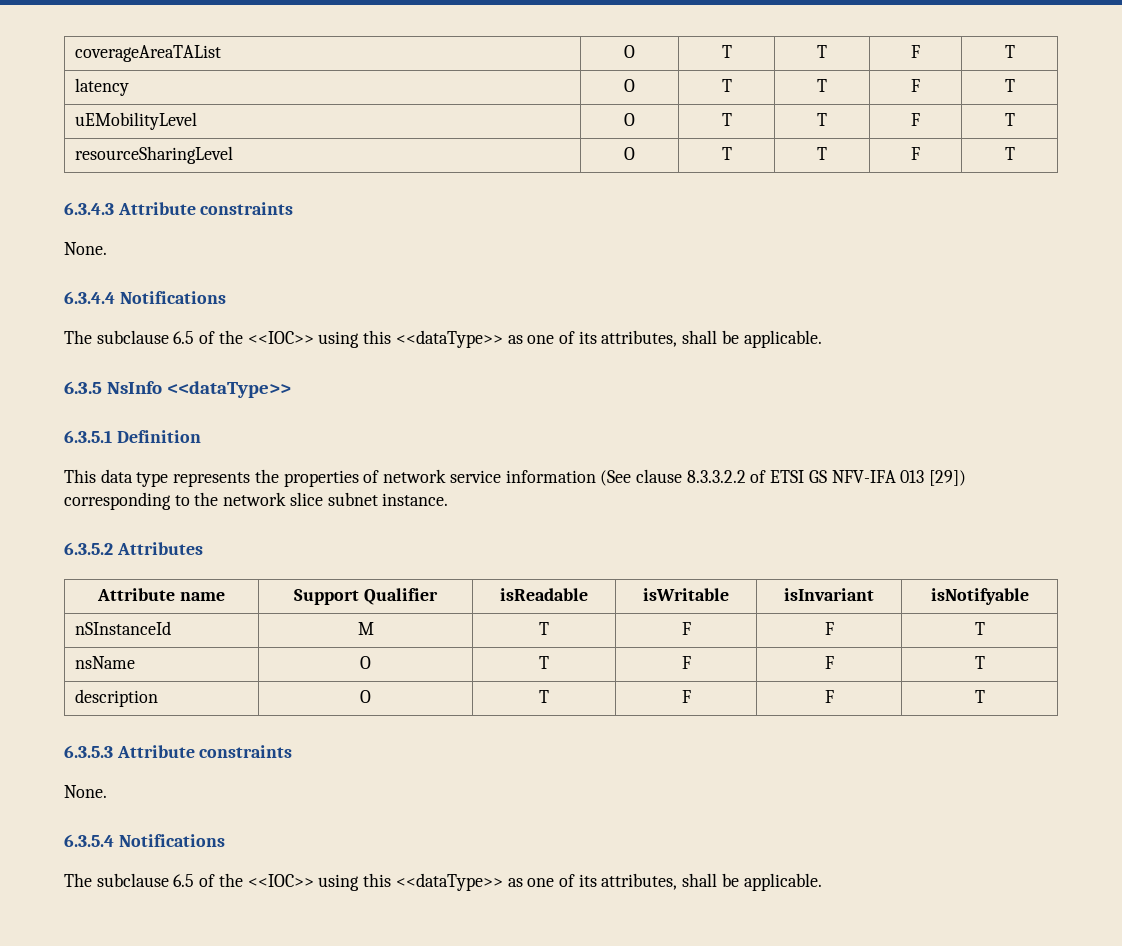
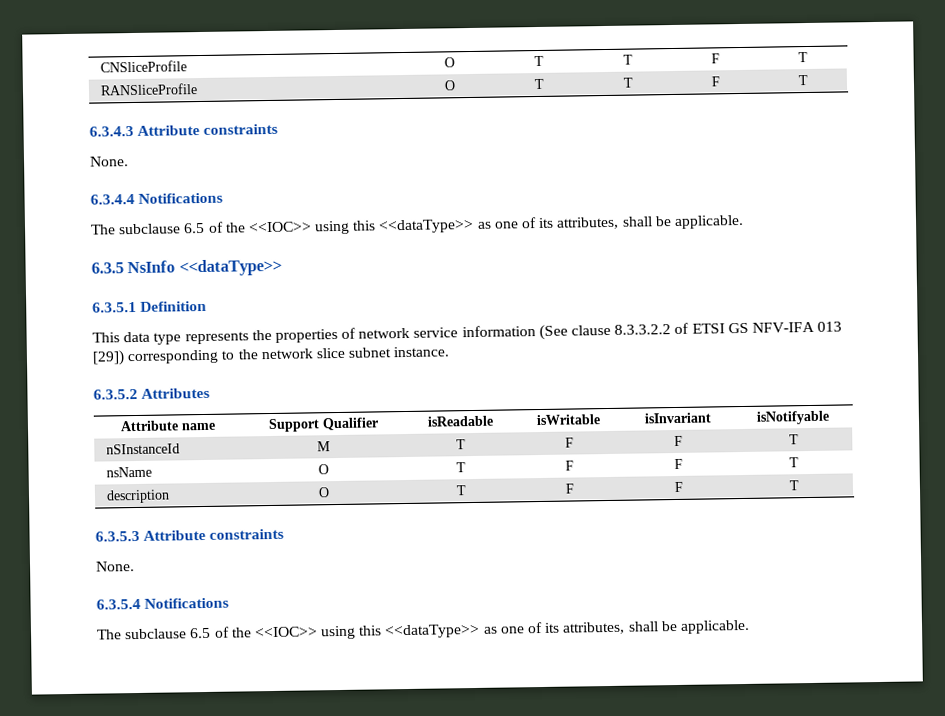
[75,45,222,62] [624,45,635,58] [721,45,732,58] [817,45,827,58] [911,45,920,58] [1004,45,1015,58] [75,78,130,96] [624,79,635,92] [721,79,732,92] [817,79,827,92] [911,79,920,92] [1004,79,1015,92] [75,112,198,130] [624,113,635,126] [721,113,732,126] [817,113,827,126] [911,113,920,126] [1004,113,1015,126] [75,146,234,164] coverageAreaTAList | O | T | T | F | T // latency | O | T | T | F | T // uEMobilityLevel | O | T | T | F | T // resourceSharingLevel -> [100,60,188,73] [443,57,455,68] [534,55,544,67] [622,54,633,65] [710,53,720,64] [797,51,808,63] [100,83,199,96] CNSliceProfile | O | T | T | F | T // RANSliceProfile

